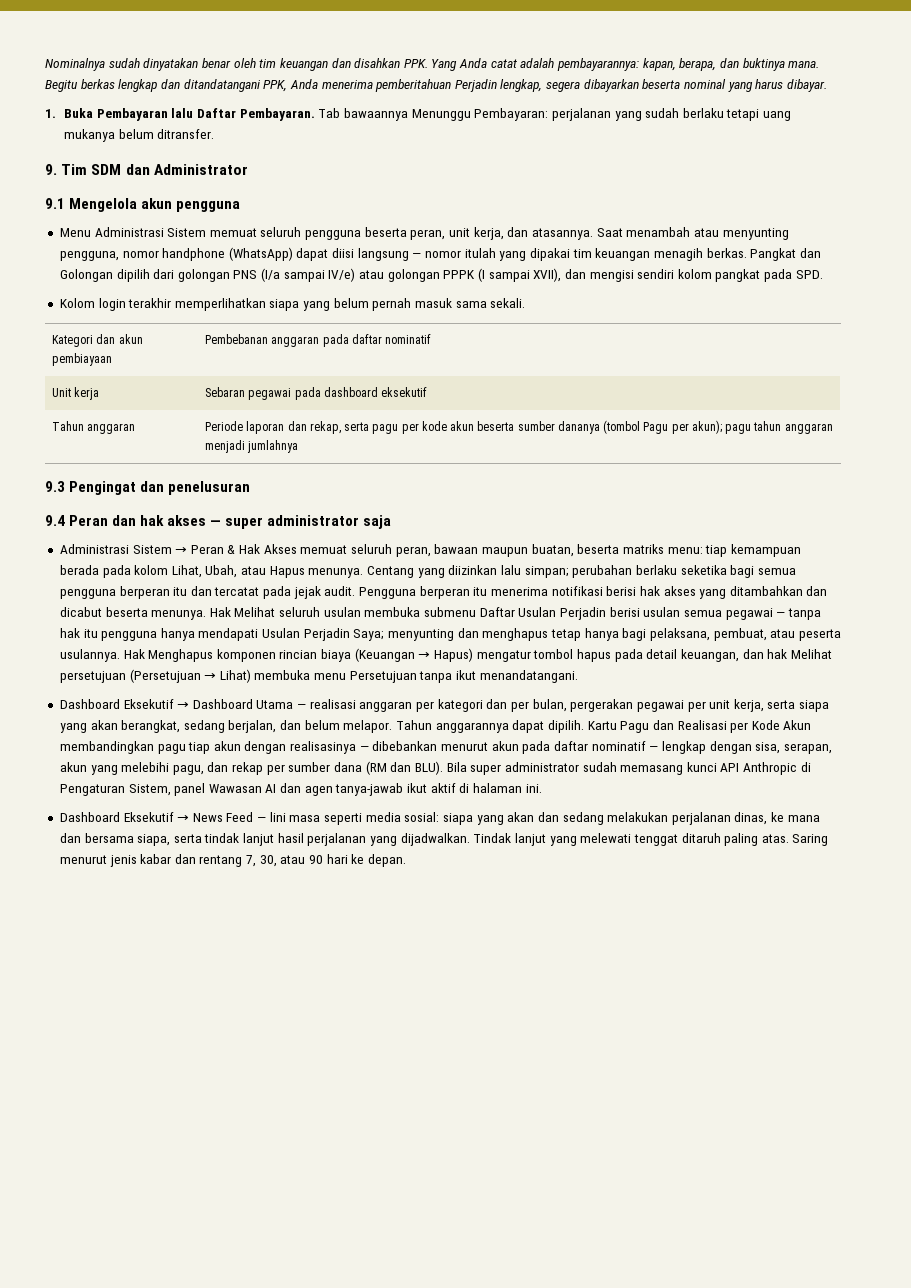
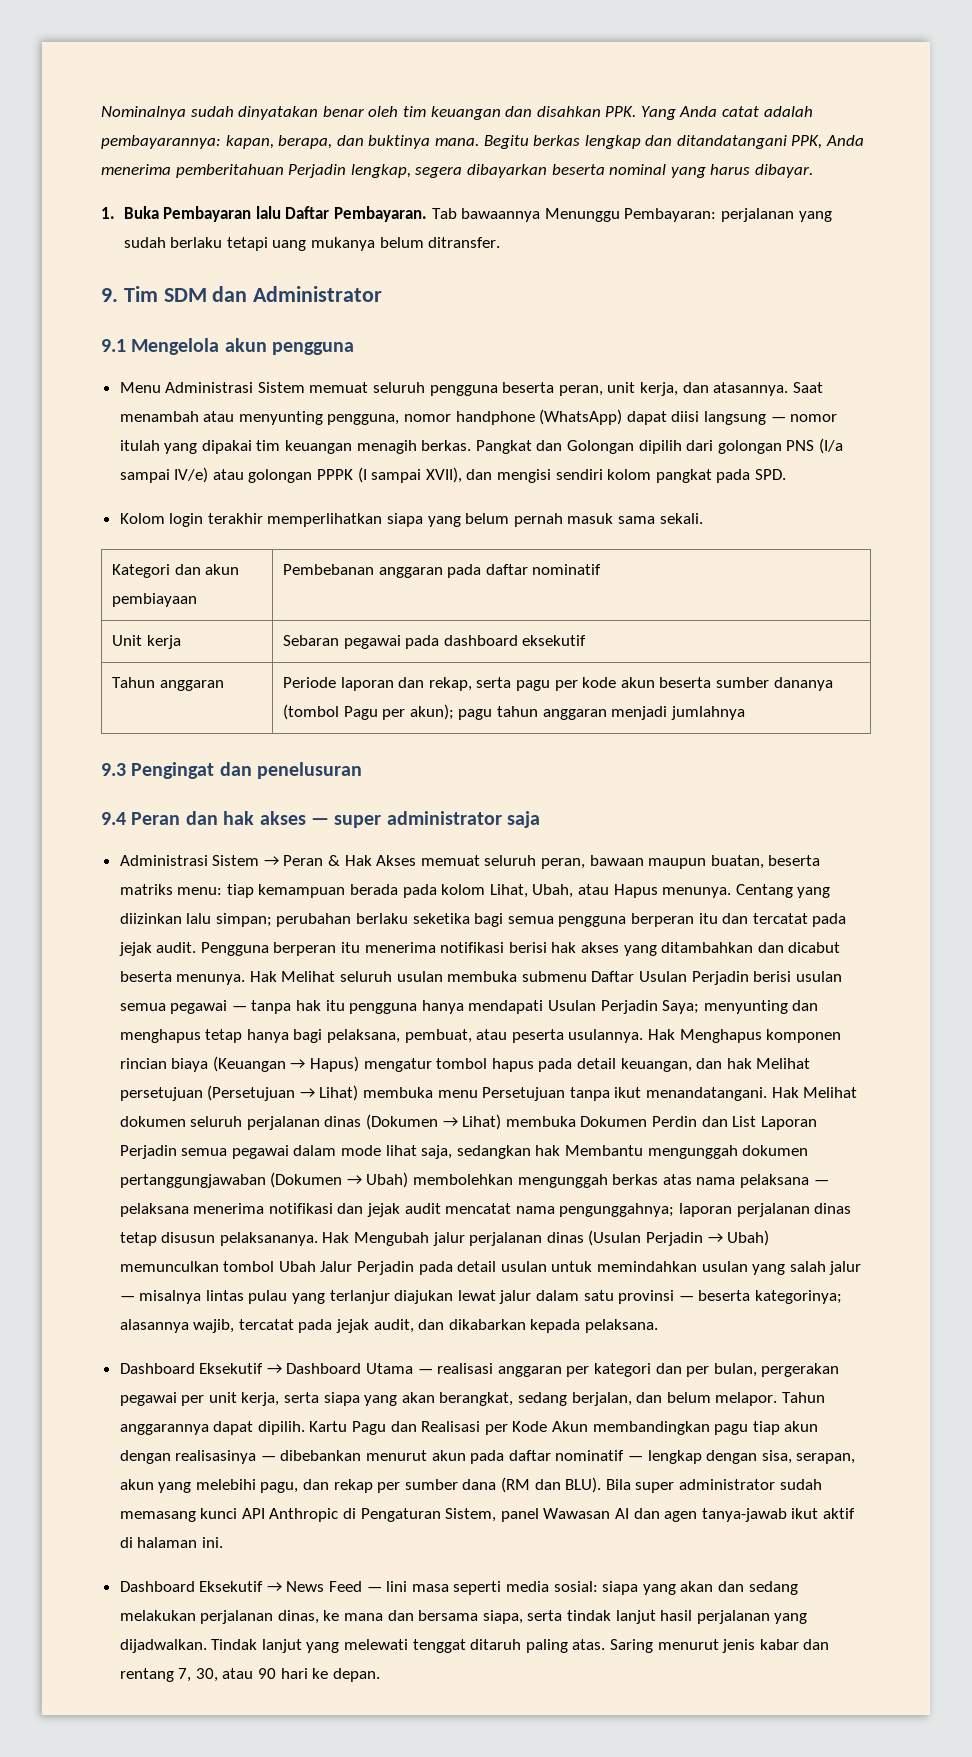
(578, 676) none -> [771,1087,858,1098] [119,1114,817,1130] [119,1145,809,1159] [119,1172,829,1188] [119,1203,852,1217] [119,1230,770,1246] [119,1261,862,1275] [119,1290,842,1304] [119,1319,659,1333] Hak Melihat dokumen seluruh perjalanan dinas (Dokumen → Lihat) membuka Dokumen Perdin dan List Laporan Perjadin semua pegawai dalam mode lihat saja, sedangkan hak Membantu mengunggah dokumen pertanggungjawaban (Dokumen → Ubah) membolehkan mengunggah berkas atas nama pelaksana — pelaksana menerima notifikasi dan jejak audit mencatat nama pengunggahnya; laporan perjalanan dinas tetap disusun pelaksananya. Hak Mengubah jalur perjalanan dinas (Usulan Perjadin → Ubah) memunculkan tombol Ubah Jalur Perjadin pada detail usulan untuk memindahkan usulan yang salah jalur — misalnya lintas pulau yang terlanjur diajukan lewat jalur dalam satu provinsi — beserta kategorinya; alasannya wajib, tercatat pada jejak audit, dan dikabarkan kepada pelaksana.

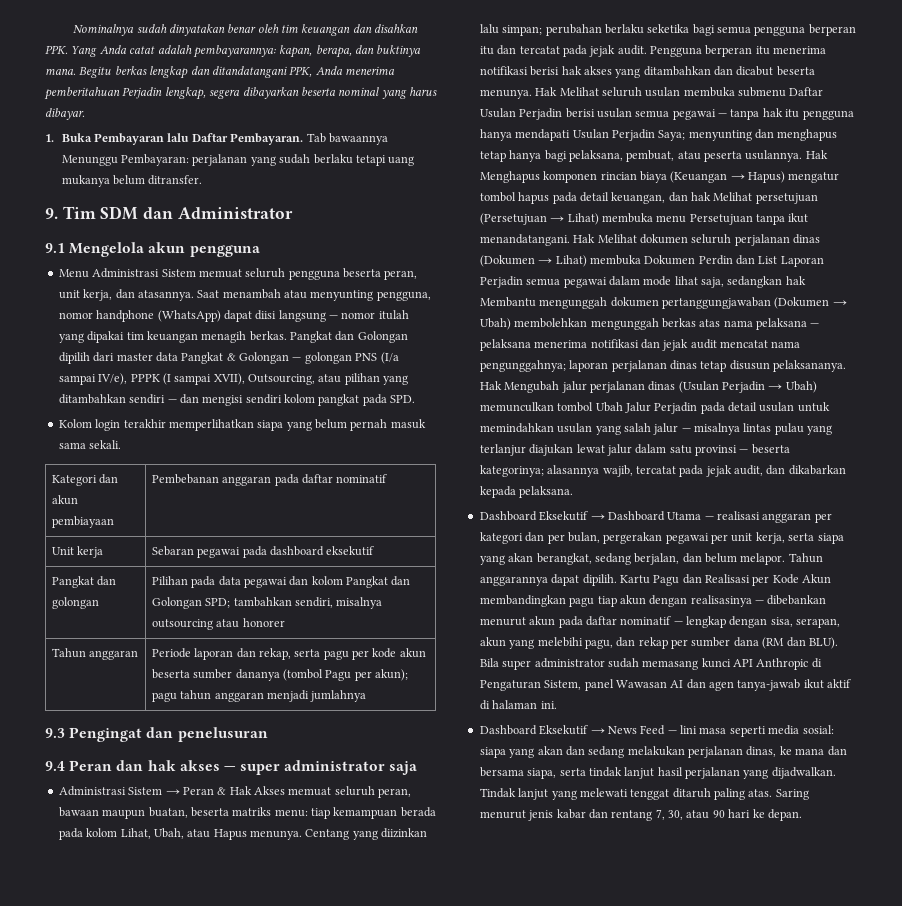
(714, 445) none -> [116,352,302,364] master data Pangkat & Golongan —
[174,467,313,483] IV/e) atau golongan -> [98,373,128,385] IV/e),
(462, 475) none -> [248,373,409,385] [58,394,177,404] Outsourcing, atau pilihan yang ditambahkan sendiri —
(587, 640) none -> [51,576,117,588] [51,597,99,609] [151,576,411,588] [151,597,383,609] [151,618,285,630] // Pangkat dan golongan | Pilihan pada data pegawai dan kolom Pangkat dan Golongan SPD; tambahkan sendiri, misalnya outsourcing atau honorer

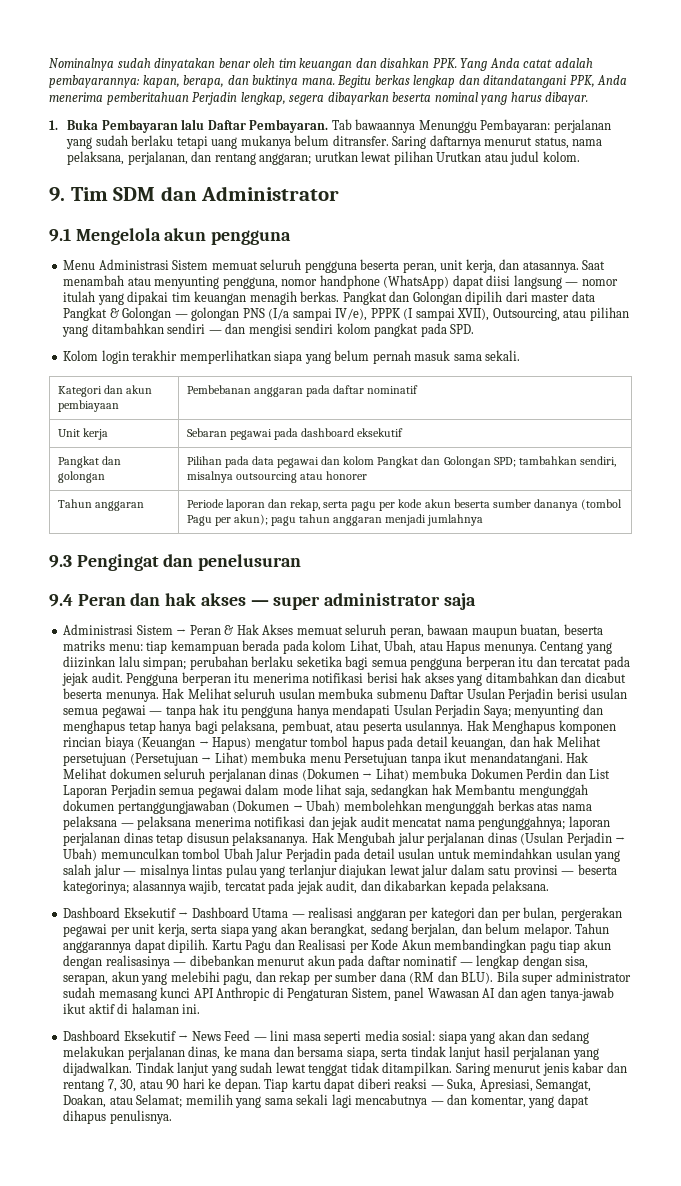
(203, 180) none -> [392,135,603,149] [67,151,580,165] Saring daftarnya menurut status, nama pelaksana, perjalanan, dan rentang anggaran; urutkan lewat pilihan Urutkan atau judul kolom.
[579,788,773,800] melewati tenggat ditaruh paling atas. -> [240,1062,453,1076] sudah lewat tenggat tidak ditampilkan.
(802, 815) none -> [264,1078,592,1092] [63,1094,589,1108] [63,1110,172,1124] Tiap kartu dapat diberi reaksi — Suka, Apresiasi, Semangat, Doakan, atau Selamat; memilih yang sama sekali lagi mencabutnya — dan komentar, yang dapat dihapus penulisnya.

